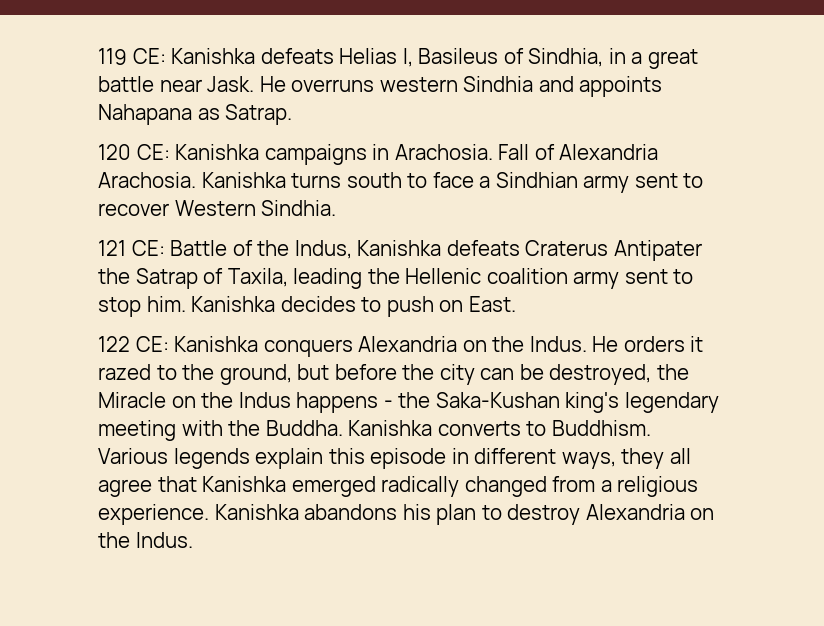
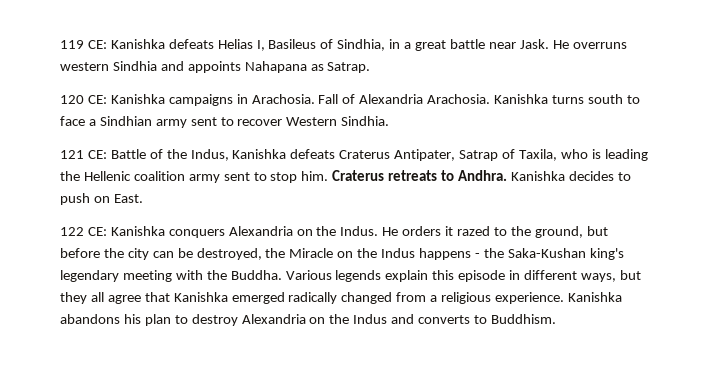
[613,240,702,261] [98,268,130,284] Antipater the -> [394,149,456,161] Antipater,
(288, 277) none -> [560,149,601,159] who is
(186, 304) none -> [332,170,508,181] Craterus retreats to Andhra.
[348,420,651,436] Kanishka converts to Buddhism. -> (282, 275) none
(616, 460) none -> [619,270,641,280] but
[135,532,193,548] Indus. -> [353,314,556,324] Indus and converts to Buddhism.

